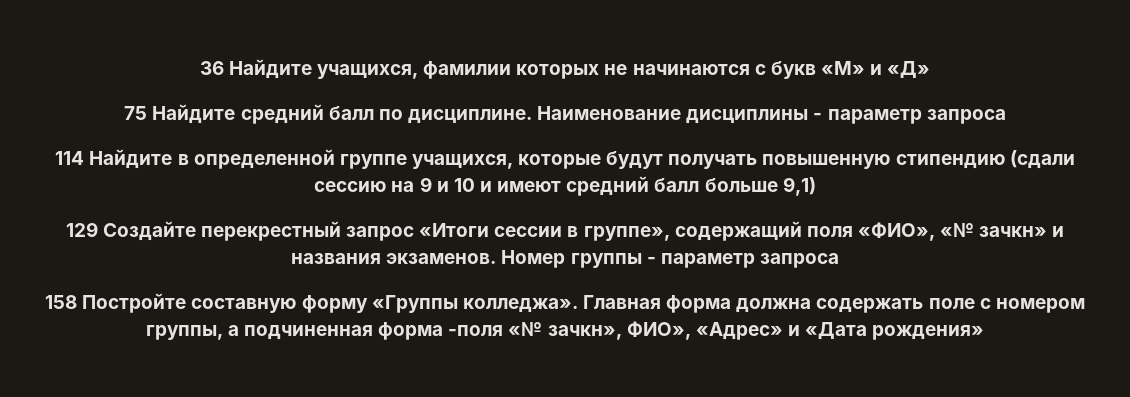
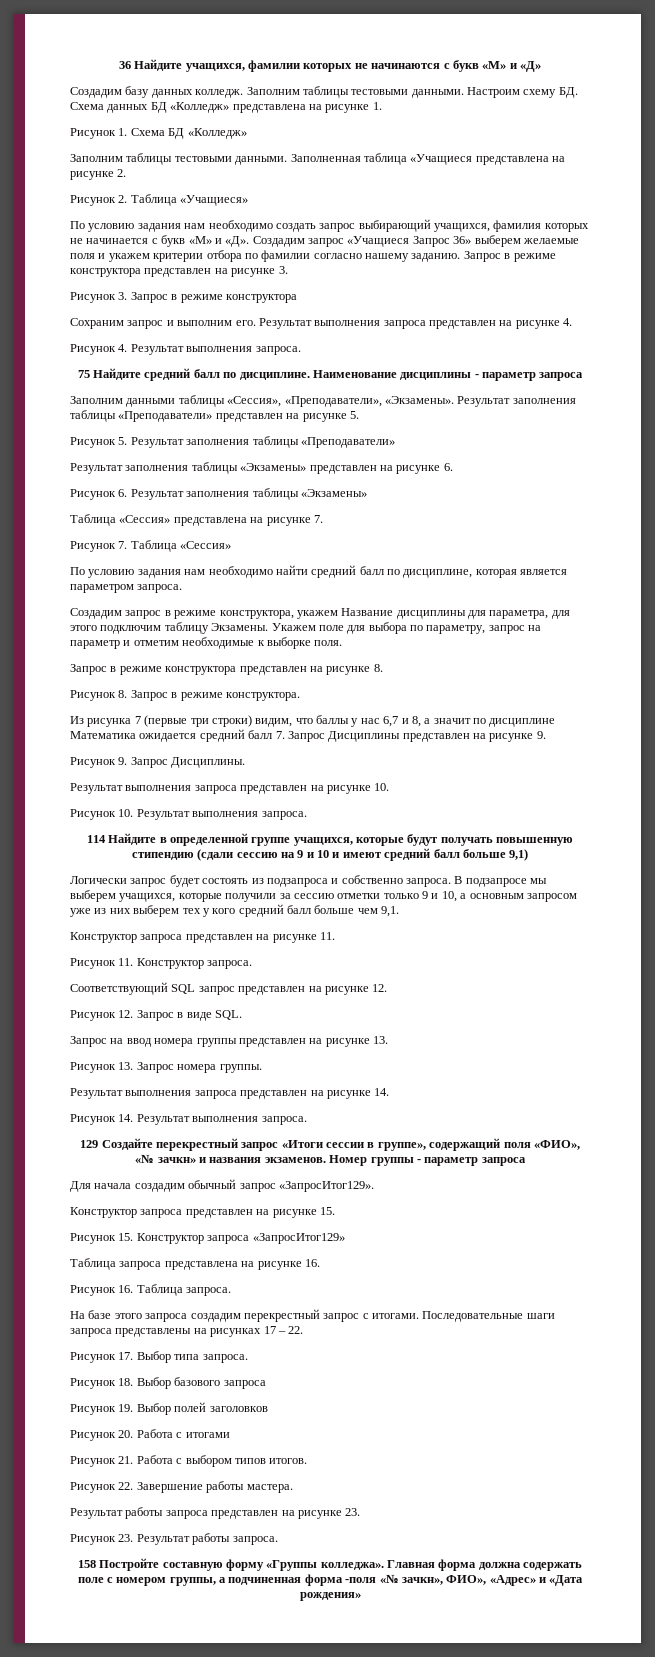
(931, 69) none -> [70,86,578,98] [70,102,382,113] [70,128,247,139] [70,153,565,165] [70,169,127,180] [70,194,249,206] [70,219,589,232] [70,235,579,247] [70,250,556,262] [70,266,288,277] [70,292,297,303] [70,318,573,329] [70,344,301,355] // Создадим базу данных колледж. Заполним таблицы тестовыми данными. Настроим схему БД. Схема данных БД «Колледж» представлена на рисунке 1. // Рисунок 1. Схема БД «Колледж» // Заполним таблицы тестовыми данными. Заполненная таблица «Учащиеся представлена на рисунке 2. // Рисунок 2. Таблица «Учащиеся» // По условию задания нам необходимо создать запрос выбирающий учащихся, фамилия которых не начинается с букв «М» и «Д». Создадим запрос «Учащиеся Запрос 36» выберем желаемые поля и укажем критерии отбора по фамилии согласно нашему заданию. Запрос в режиме конструктора представлен на рисунке 3. // Рисунок 3. Запрос в режиме конструктора // Сохраним запрос и выполним его. Результат выполнения запроса представлен на рисунке 4. // Рисунок 4. Результат выполнения запроса.
(1006, 116) none -> [70,395,576,407] [70,410,359,422] [70,436,395,448] [70,462,453,474] [70,488,367,500] [70,514,323,526] [70,540,232,552] [70,565,568,578] [70,584,183,593] [70,608,570,619] [70,622,542,634] [70,637,343,649] [70,664,383,675] [70,690,300,701] [70,715,556,727] [70,729,546,742] [70,757,246,768] [70,783,390,794] [70,809,307,820] // Заполним данными таблицы «Сессия», «Преподаватели», «Экзамены». Результат заполнения таблицы «Преподаватели» представлен на рисунке 5. // Рисунок 5. Результат заполнения таблицы «Преподаватели» // Результат заполнения таблицы «Экзамены» представлен на рисунке 6. // Рисунок 6. Результат заполнения таблицы «Экзамены» // Таблица «Сессия» представлена на рисунке 7. // Рисунок 7. Таблица «Сессия» // По условию задания нам необходимо найти средний балл по дисциплине, которая является параметром запроса. // Создадим запрос в режиме конструктора, укажем Название дисциплины для параметра, для этого подключим таблицу Экзамены. Укажем поле для выбора по параметру, запрос на параметр и отметим необходимые к выборке поля. // Запрос в режиме конструктора представлен на рисунке 8. // Рисунок 8. Запрос в режиме конструктора. // Из рисунка 7 (первые три строки) видим, что баллы у нас 6,7 и 8, а значит по дисциплине Математика ожидается средний балл 7. Запрос Дисциплины представлен на рисунке 9. // Рисунок 9. Запрос Дисциплины. // Результат выполнения запроса представлен на рисунке 10. // Рисунок 10. Результат выполнения запроса.
(816, 186) none -> [70,875,548,887] [70,890,577,902] [70,904,400,917] [70,932,335,943] [70,958,253,969] [70,982,388,995] [70,1010,242,1021] [70,1036,388,1047] [70,1062,262,1073] [70,1088,390,1099] [70,1114,307,1125] // Логически запрос будет состоять из подзапроса и собственно запроса. В подзапросе мы выберем учащихся, которые получили за сессию отметки только 9 и 10, а основным запросом уже из них выберем тех у кого средний балл больше чем 9,1. // Конструктор запроса представлен на рисунке 11. // Рисунок 11. Конструктор запроса. // Соответствующий SQL запрос представлен на рисунке 12. // Рисунок 12. Запрос в виде SQL. // Запрос на ввод номера группы представлен на рисунке 13. // Рисунок 13. Запрос номера группы. // Результат выполнения запроса представлен на рисунке 14. // Рисунок 14. Результат выполнения запроса.
(839, 260) none -> [70,1179,374,1192] [70,1207,335,1218] [70,1233,345,1244] [70,1258,320,1270] [70,1284,232,1296] [70,1309,555,1322] [70,1326,304,1337] [70,1351,248,1363] [70,1377,266,1389] [70,1402,268,1415] [70,1429,230,1441] [70,1455,308,1467] [70,1481,293,1493] [70,1507,361,1519] [70,1533,278,1545] // Для начала создадим обычный запрос «ЗапросИтог129». // Конструктор запроса представлен на рисунке 15. // Рисунок 15. Конструктор запроса «ЗапросИтог129» // Таблица запроса представлена на рисунке 16. // Рисунок 16. Таблица запроса. // На базе этого запроса создадим перекрестный запрос с итогами. Последовательные шаги запроса представлены на рисунках 17 – 22. // Рисунок 17. Выбор типа запроса. // Рисунок 18. Выбор базового запроса // Рисунок 19. Выбор полей заголовков // Рисунок 20. Работа с итогами // Рисунок 21. Работа с выбором типов итогов. // Рисунок 22. Завершение работы мастера. // Результат работы запроса представлен на рисунке 23. // Рисунок 23. Результат работы запроса.

